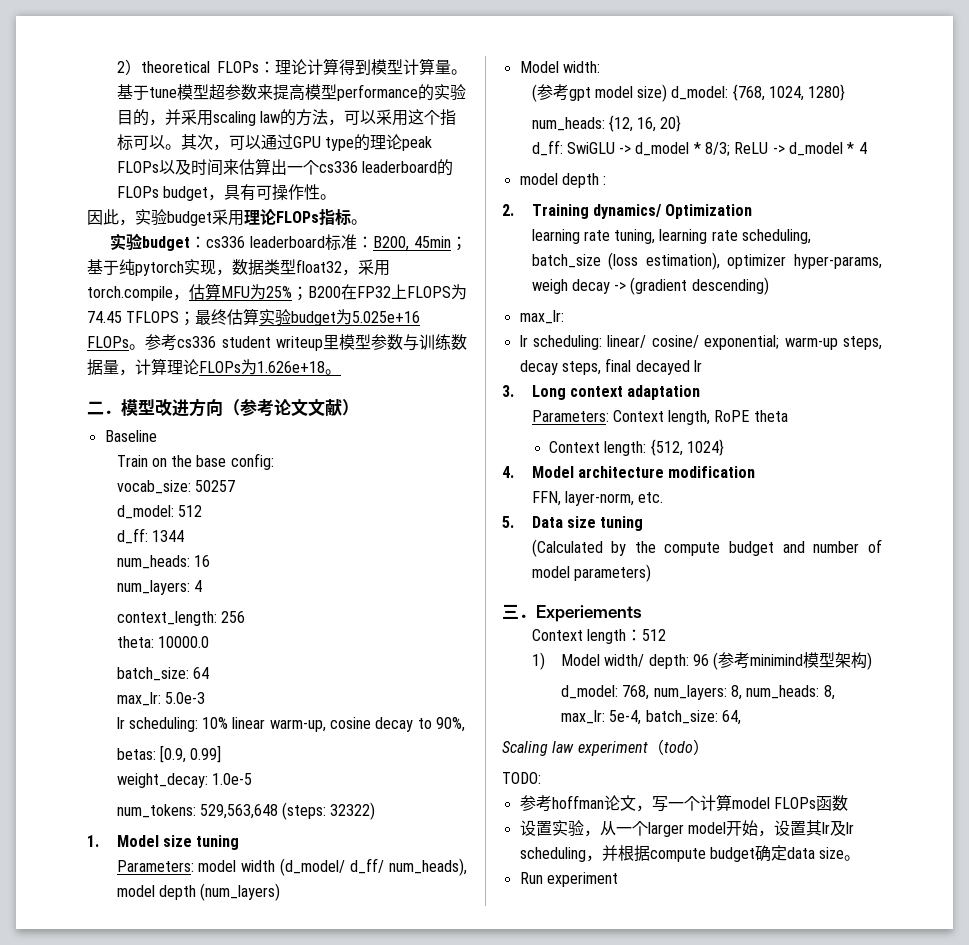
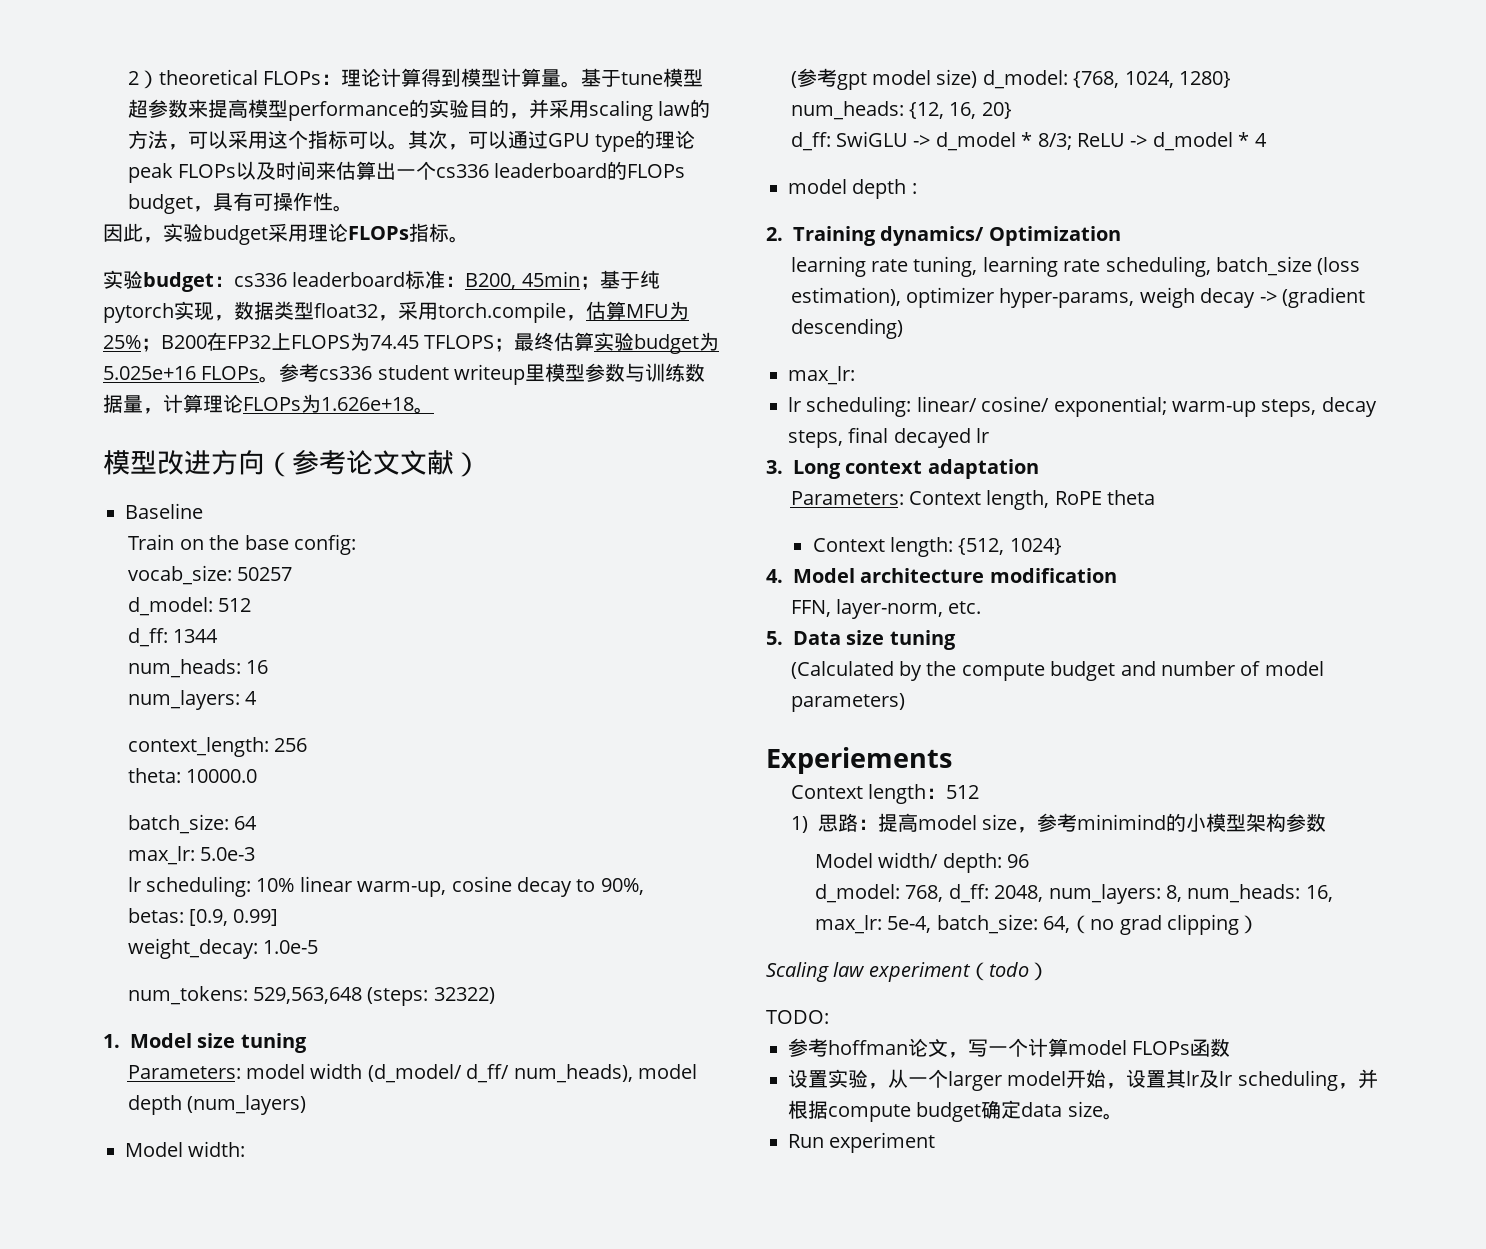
[87,401,121,415] 二． -> (434, 410) none
[502,604,536,619] 三． -> (905, 702) none
[561,652,873,670] Model width/ depth: 96 (参考minimind模型架构) -> [817,813,1326,833] [814,852,1030,873] 思路：提高model size，参考minimind的小模型架构参数 // Model width/ depth: 96
(650, 692) none -> [948,884,1044,903] d_ff: 2048,
[823,685,835,700] 8, -> [1305,885,1333,902] 16,
(741, 717) none -> [1070,914,1259,935] （no grad clipping）

